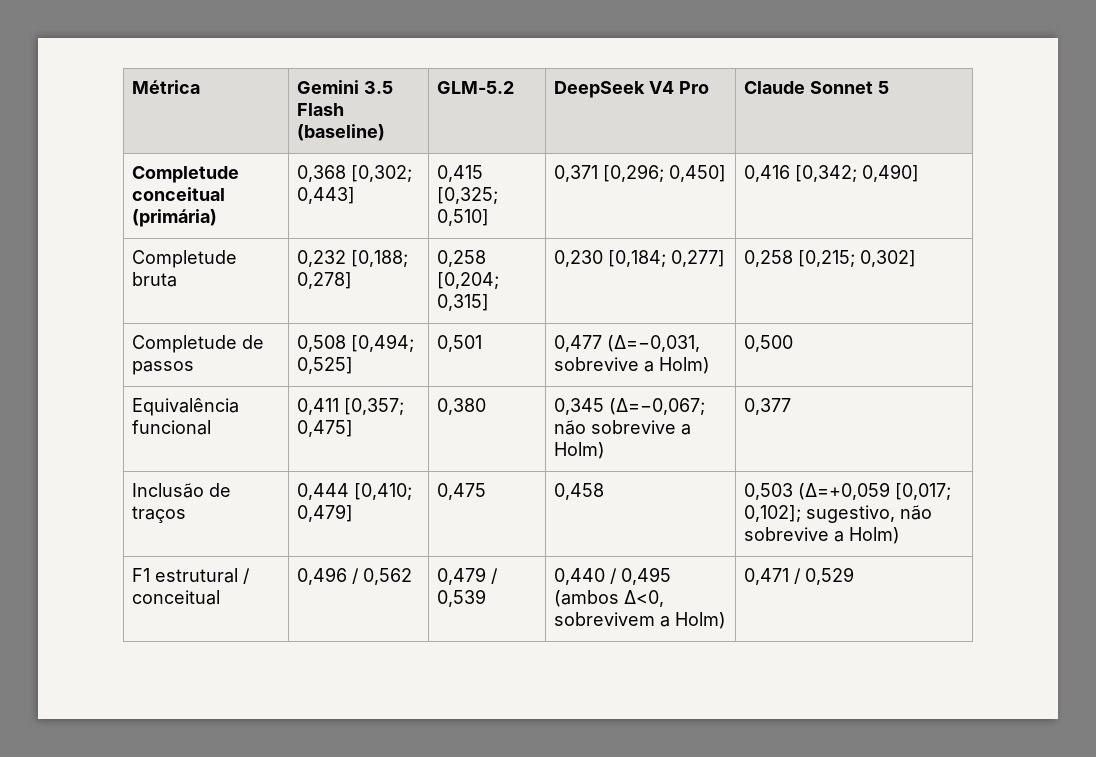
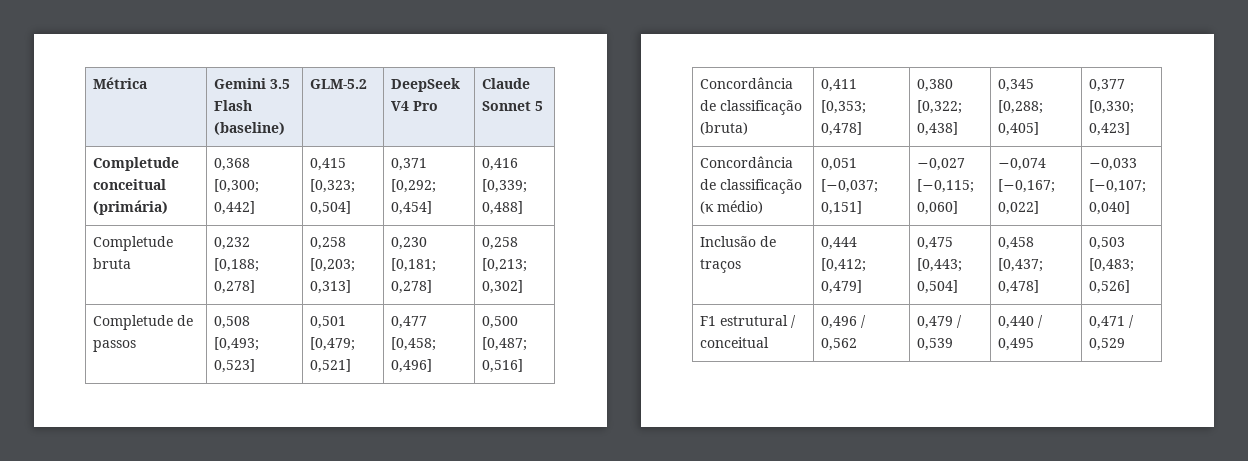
[351,165,413,182] [297,187,356,204] [0,302; 0,443] -> [213,179,259,193] [213,201,255,215] [0,300; 0,442]
[437,187,499,204] [437,209,490,226] [0,325; 0,510] -> [309,179,355,193] [309,201,351,215] [0,323; 0,504]
[603,164,727,182] [0,296; 0,450] -> [390,179,436,193] [390,201,432,215] [0,292; 0,454]
[795,164,920,182] [0,342; 0,490] -> [481,179,527,193] [481,201,523,215] [0,339; 0,488]
[437,272,500,289] [437,294,490,311] [0,204; 0,315] -> [309,258,355,272] [309,280,351,294] [0,203; 0,313]
[608,250,726,267] [744,250,856,267] [0,184; 0,277] | 0,258 [0,215; -> [390,258,436,272] [390,280,432,294] [481,237,518,250] [481,258,527,272] [0,181; 0,278] | 0,258 [0,213;
[351,334,415,352] [297,357,354,374] [0,494; 0,525] -> [213,337,259,351] [213,359,255,373] [0,493; 0,523]
(483, 343) none -> [309,337,355,351] [309,359,351,373] [0,479; 0,521]
[607,335,701,352] [554,357,711,374] [744,335,794,352] [132,398,240,416] [132,420,212,435] (Δ=−0,031, sobrevive a Holm) | 0,500 // Equivalência funcional -> [390,337,436,351] [390,359,432,373] [481,316,518,329] [481,337,527,351] [481,359,523,373] [699,77,793,89] [699,100,802,115] [699,122,748,135] [0,458; 0,496] | 0,500 [0,487; 0,516] // Concordância de classificação (bruta)
[344,398,405,415] [297,420,354,437] [0,357; 0,475] -> [820,100,866,114] [820,122,862,136] [0,353; 0,478]
(487, 406) none -> [916,100,962,114] [916,122,958,136] [0,322; 0,438]
[609,398,706,415] [554,420,692,435] [554,442,606,459] [744,398,792,415] (Δ=−0,067; não sobrevive a Holm) | 0,377 -> [997,100,1043,114] [997,122,1039,136] [1088,79,1125,92] [1088,100,1134,114] [1088,122,1130,136] [699,156,793,168] [699,179,802,194] [699,200,763,214] [820,158,857,171] [820,179,878,193] [820,201,862,215] [916,158,965,171] [916,179,974,193] [916,201,958,215] [997,158,1046,171] [997,179,1055,193] [997,201,1039,215] [1088,158,1137,171] [1088,179,1146,193] [1088,201,1130,215] [0,288; 0,405] | 0,377 [0,330; 0,423] // Concordância de classificação (κ médio) | 0,051 [−0,037; 0,151] | −0,027 [−0,115; 0,060] | −0,074 [−0,167; 0,022] | −0,033 [−0,107; 0,040]
[354,483,413,500] [0,410; -> [820,258,866,272] [0,412;
(487, 491) none -> [916,258,962,272] [916,280,958,294] [0,443; 0,504]
(605, 491) none -> [997,258,1043,272] [997,280,1039,294] [0,437; 0,478]
[798,482,952,500] [744,505,933,523] [744,527,901,544] (Δ=+0,059 [0,017; 0,102]; sugestivo, não sobrevive a Holm) -> [1088,258,1134,272] [1088,280,1130,294] [0,483; 0,526]
[554,590,665,607] [554,612,727,629] (ambos Δ<0, sobrevivem a Holm) -> (1034, 344) none

